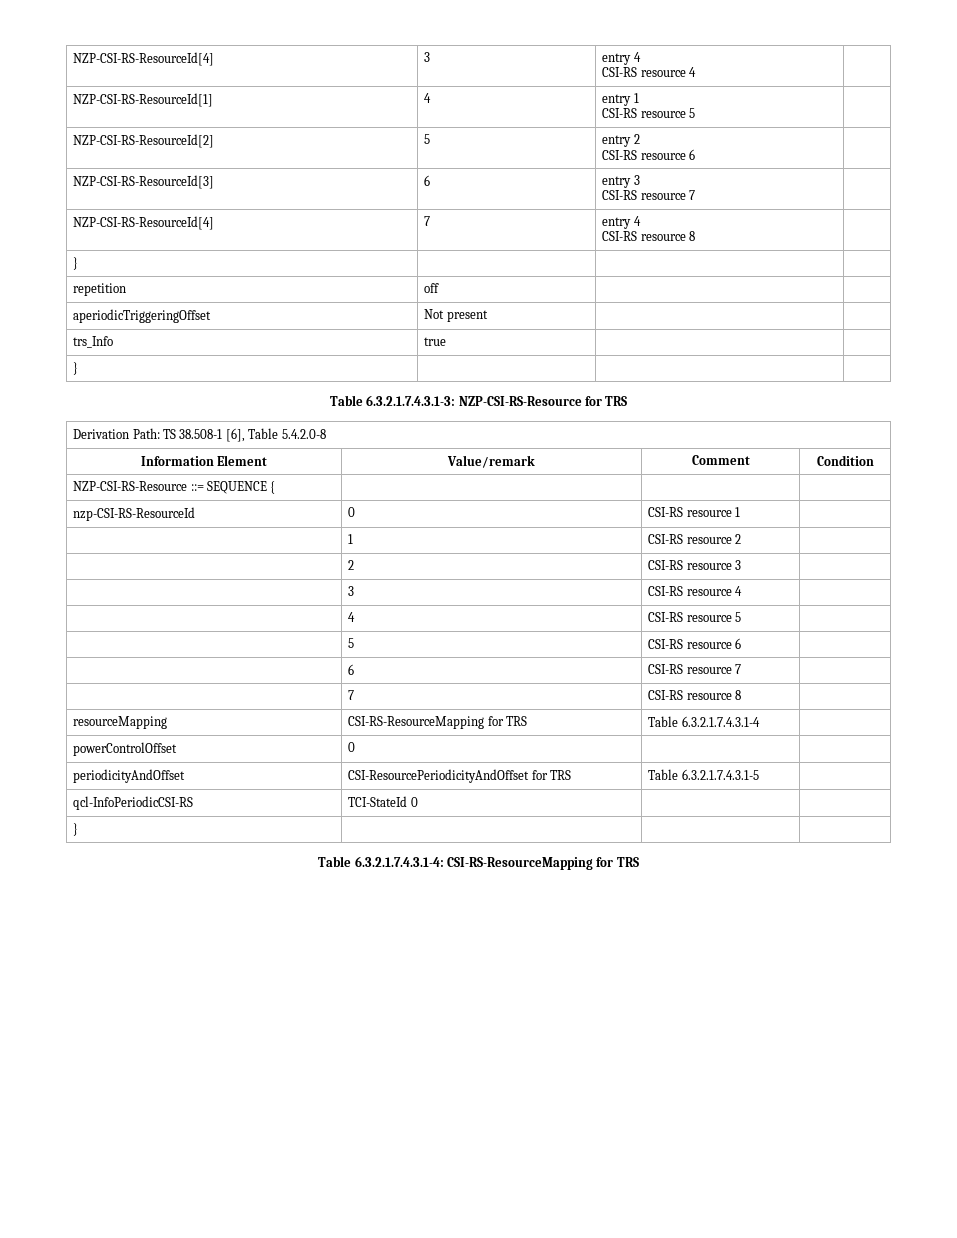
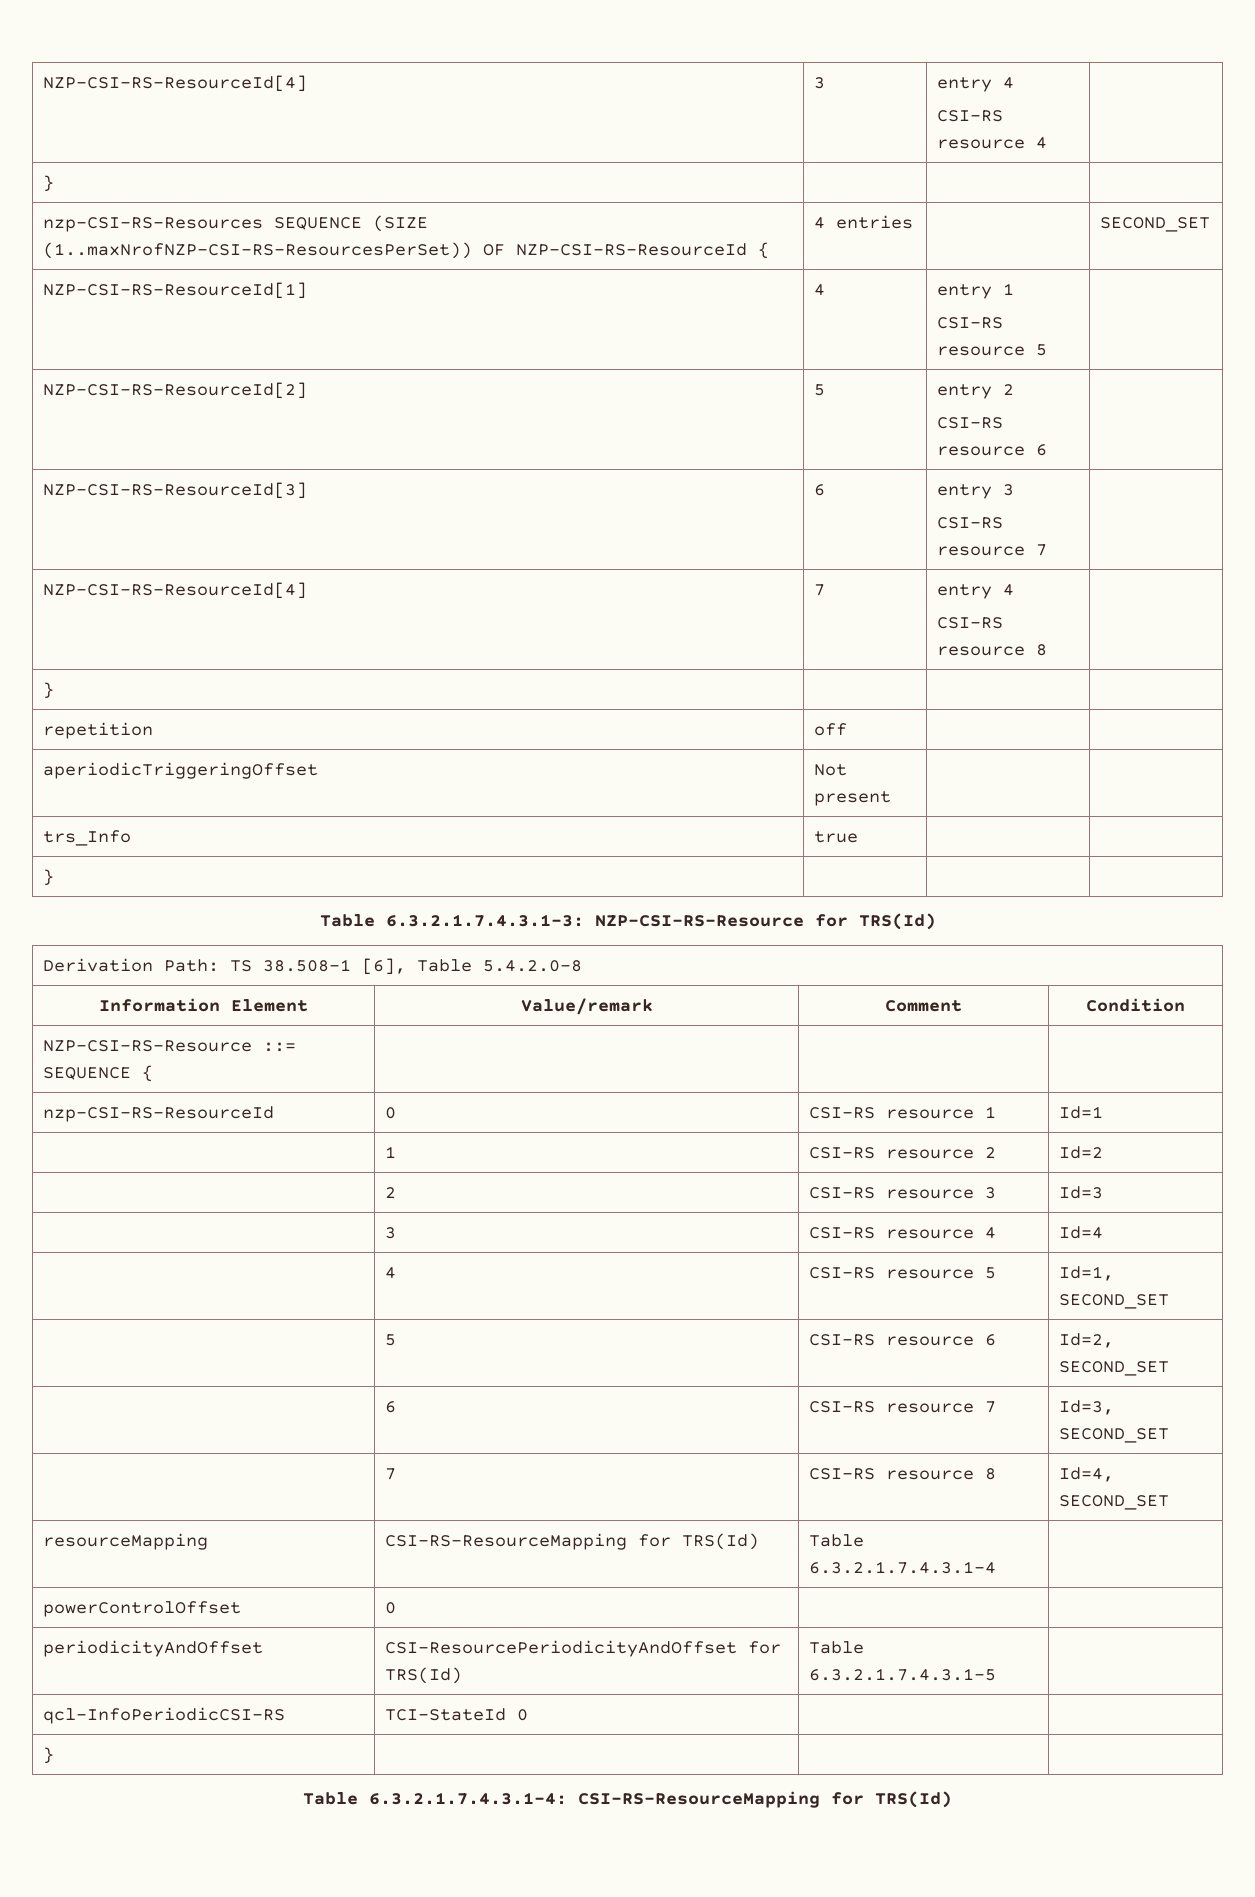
(697, 72) none -> [42,175,54,192] [42,215,428,232] [42,242,769,259] [813,215,913,229] [1099,217,1210,232] // } | | | // nzp-CSI-RS-Resources SEQUENCE (SIZE (1..maxNrofNZP-CSI-RS-ResourcesPerSet)) OF NZP-CSI-RS-ResourceId { | 4 entries | | SECOND_SET
[605,396,628,406] TRS -> [858,913,936,930] TRS(Id)
(741, 512) none -> [1058,1106,1103,1119] Id=1
(742, 539) none -> [1058,1146,1103,1159] Id=2
(742, 565) none -> [1058,1186,1103,1199] Id=3
(743, 591) none -> [1058,1226,1103,1239] Id=4
(742, 617) none -> [1058,1266,1114,1281] [1058,1294,1169,1309] Id=1, SECOND_SET
(742, 643) none -> [1058,1333,1114,1348] [1058,1361,1169,1376] Id=2, SECOND_SET
(742, 669) none -> [1058,1400,1114,1415] [1058,1428,1169,1443] Id=3, SECOND_SET
(742, 695) none -> [1058,1467,1114,1482] [1058,1495,1169,1510] Id=4, SECOND_SET
[506,716,528,726] TRS -> [681,1533,759,1550] TRS(Id)
[550,770,572,780] TRS -> [384,1667,462,1684] TRS(Id)
[616,857,639,867] TRS -> [875,1791,952,1808] TRS(Id)

